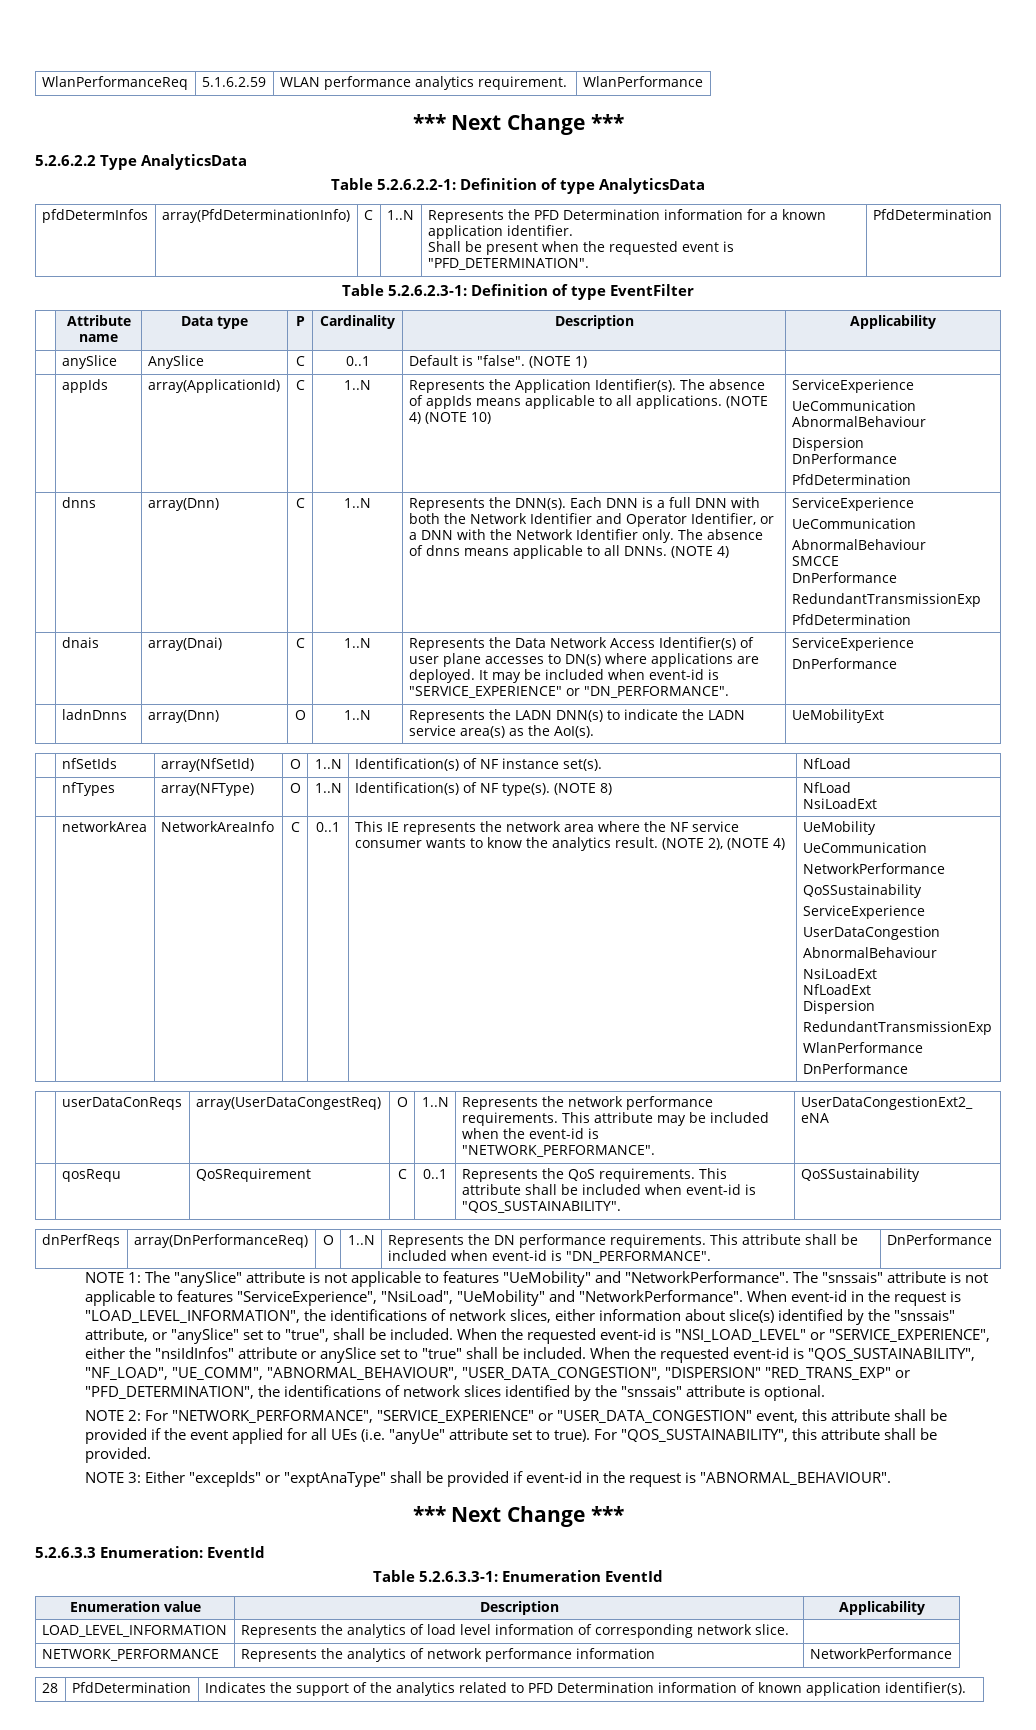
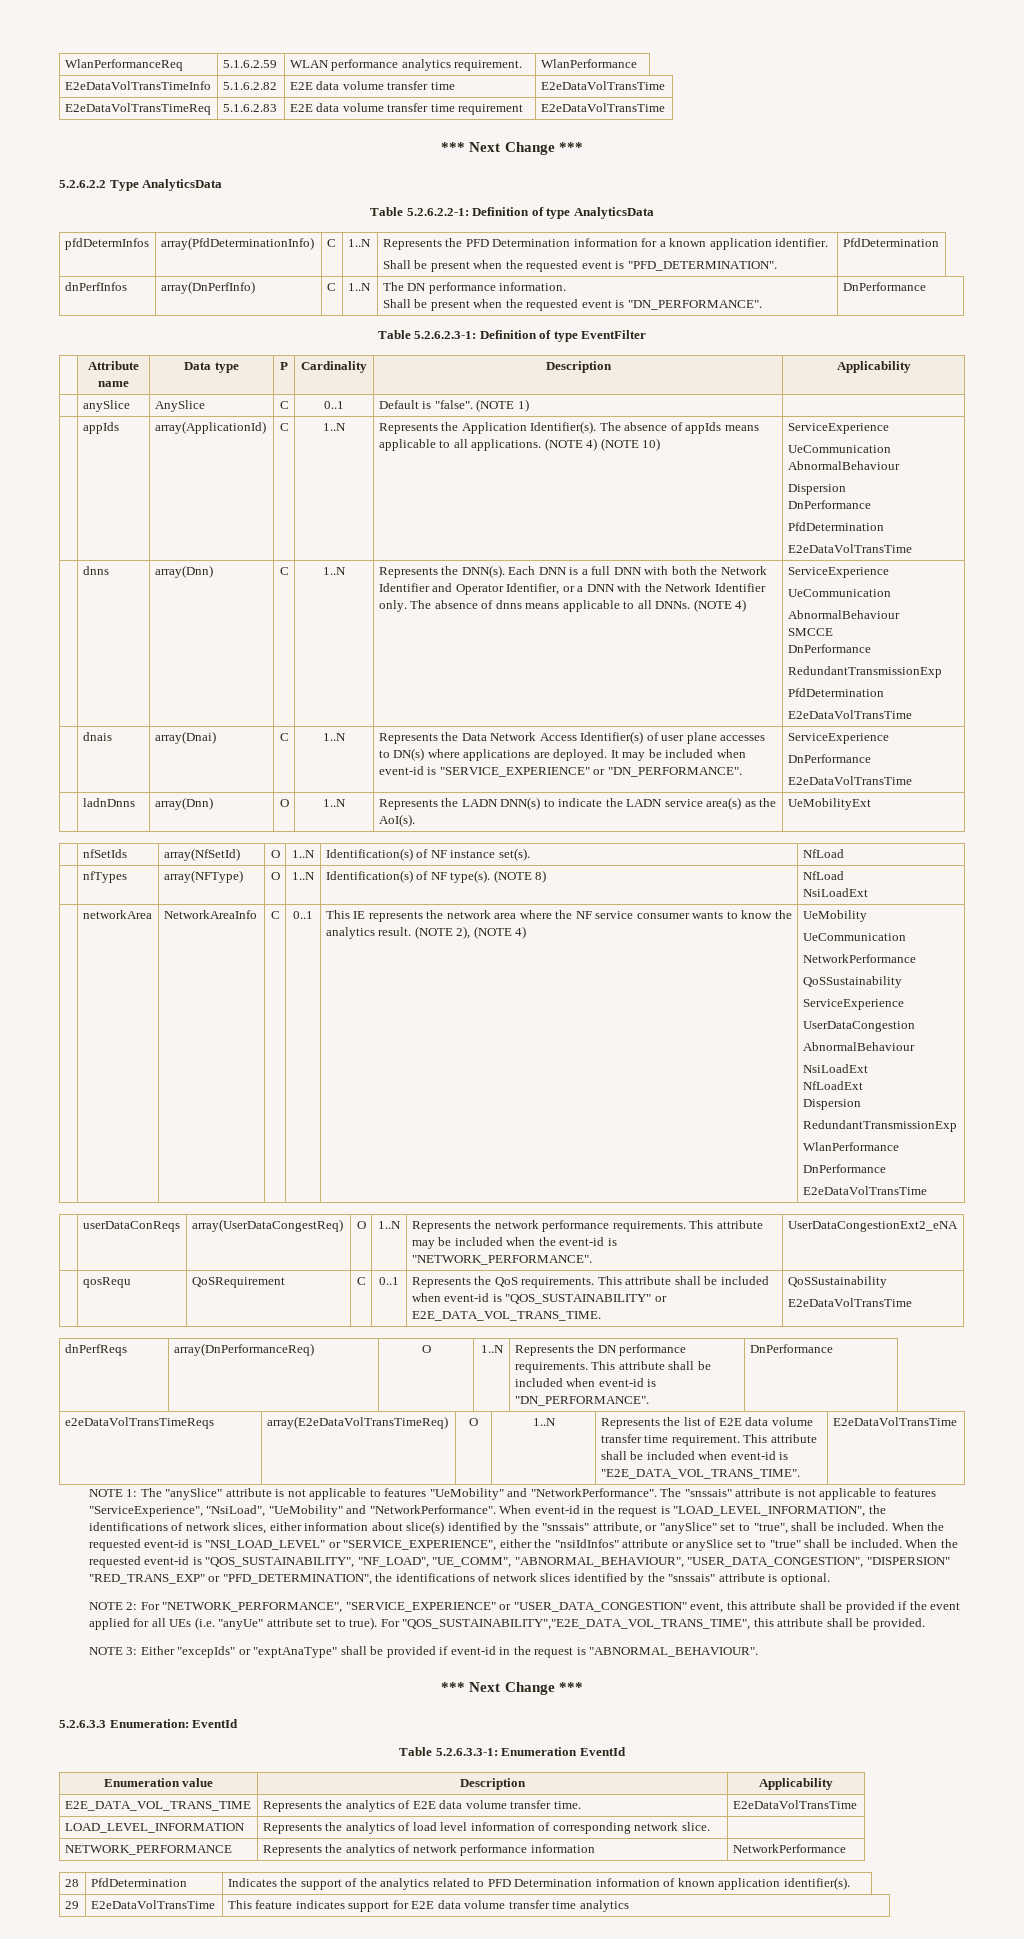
(703, 81) none -> [64,81,211,90] [222,82,277,90] [289,81,455,90] [540,81,665,90] [64,103,211,115] [222,104,277,112] [289,103,524,115] [540,103,665,112] // E2eDataVolTransTimeInfo | 5.1.6.2.82 | E2E data volume transfer time | E2eDataVolTransTime // E2eDataVolTransTimeReq | 5.1.6.2.83 | E2E data volume transfer time requirement | E2eDataVolTransTime
(992, 214) none -> [64,282,127,291] [160,281,255,294] [326,283,336,291] [347,283,371,291] [382,282,567,294] [382,299,762,311] [842,282,926,291] // dnPerfInfos | array(DnPerfInfo) | C | 1..N | The DN performance information. // Shall be present when the requested event is "DN_PERFORMANCE". | DnPerformance
(911, 479) none -> [787,544,912,553] // E2eDataVolTransTime
(911, 619) none -> [787,710,912,719] // E2eDataVolTransTime
(897, 663) none -> [787,776,912,785] // E2eDataVolTransTime
(908, 1068) none -> [802,1186,927,1195] // E2eDataVolTransTime
[461,1201,621,1213] [800,1168,920,1182] "QOS_SUSTAINABILITY". | QoSSustainability -> [505,1294,667,1304] [411,1311,601,1321] [787,1276,887,1288] [787,1298,912,1307] "QOS_SUSTAINABILITY" or E2E_DATA_VOL_TRANS_TIME. | QoSSustainability // E2eDataVolTransTime
(992, 1239) none -> [64,1417,214,1429] [266,1416,448,1429] [469,1418,478,1426] [532,1418,556,1426] [600,1417,813,1429] [600,1434,817,1446] [600,1451,789,1460] [600,1469,800,1479] [832,1417,957,1426] // e2eDataVolTransTimeReqs | array(E2eDataVolTransTimeReq) | O | 1..N | Represents the list of E2E data volume transfer time requirement. This attribute shall be included when event-id is "E2E_DATA_VOL_TRANS_TIME". | E2eDataVolTransTime
[621,1429,789,1442] "QOS_SUSTAINABILITY", -> [402,1619,751,1630] "QOS_SUSTAINABILITY","E2E_DATA_VOL_TRANS_TIME",
(925, 1608) none -> [64,1801,251,1811] [262,1800,581,1812] [732,1800,857,1809] // E2E_DATA_VOL_TRANS_TIME | Represents the analytics of E2E data volume transfer time. | E2eDataVolTransTime
(966, 1688) none -> [64,1901,79,1909] [90,1900,215,1909] [227,1900,629,1912] // 29 | E2eDataVolTransTime | This feature indicates support for E2E data volume transfer time analytics

